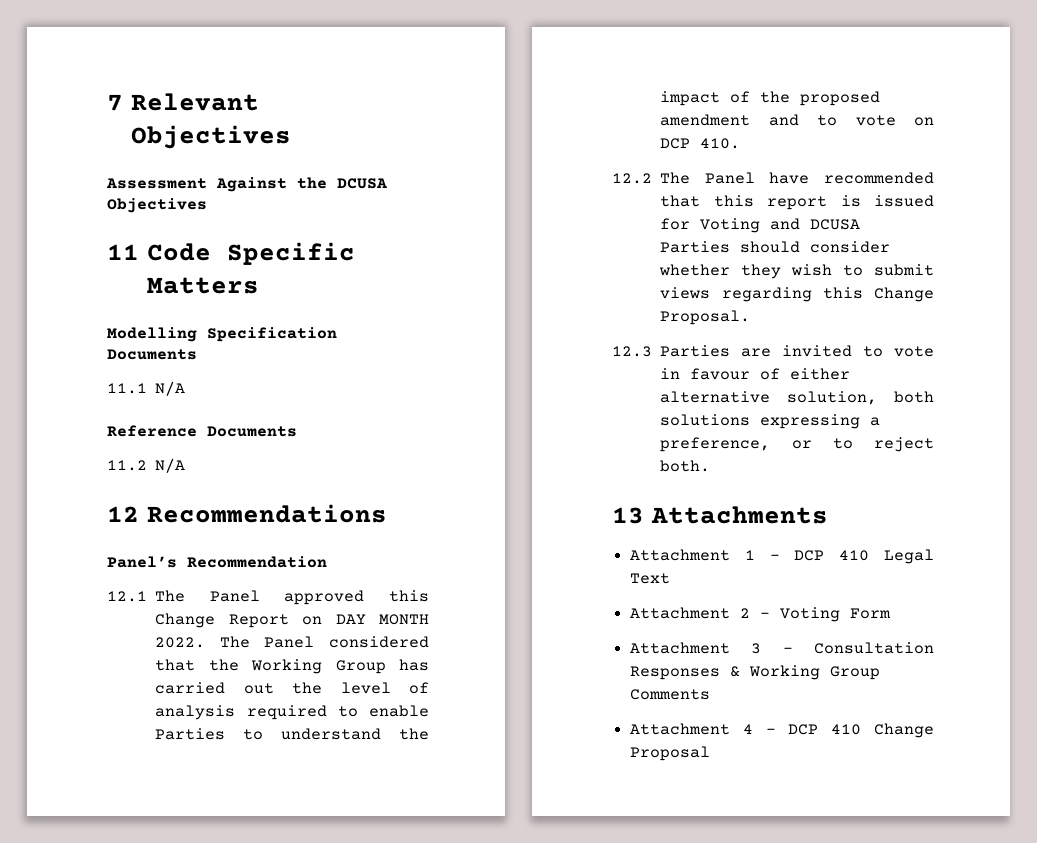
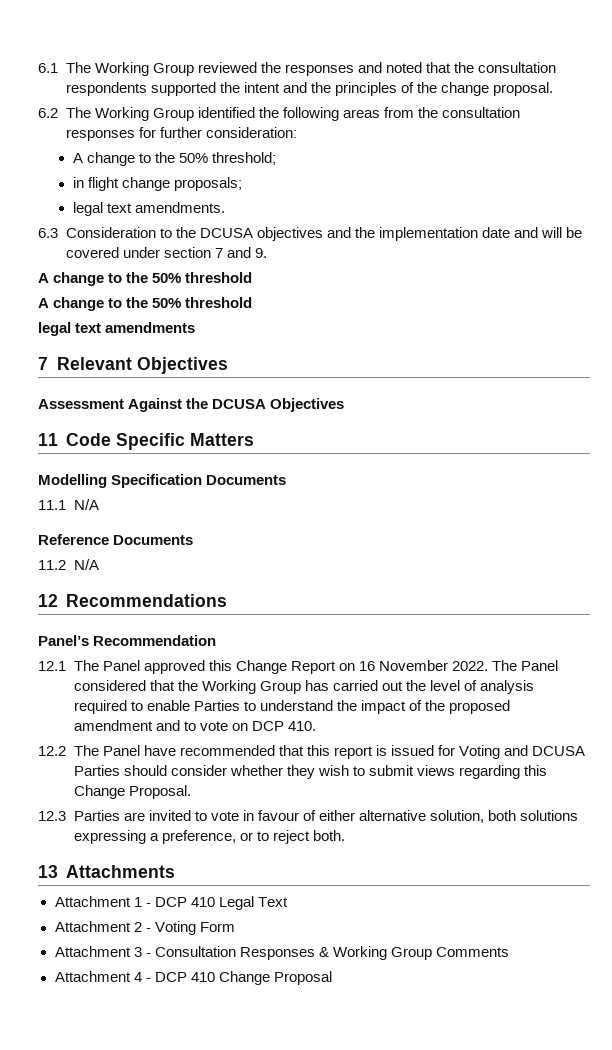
(107, 102) none -> [38,62,556,76] [65,82,554,96] [38,107,520,121] [65,127,297,141] [72,152,277,166] [72,177,243,191] [72,202,226,216] [38,227,583,241] [65,247,267,258] [38,272,253,286] [38,297,253,311] [38,322,196,336] 6.1 The Working Group reviewed the responses and noted that the consultation respondents supported the intent and the principles of the change proposal. // 6.2 The Working Group identified the following areas from the consultation responses for further consideration: // A change to the 50% threshold; // in flight change proposals; // legal text amendments. // 6.3 Consideration to the DCUSA objectives and the implementation date and will be covered under section 7 and 9. // A change to the 50% threshold // A change to the 50% threshold // legal text amendments //
[335,614,429,625] DAY MONTH -> [358,660,448,671] 16 November

